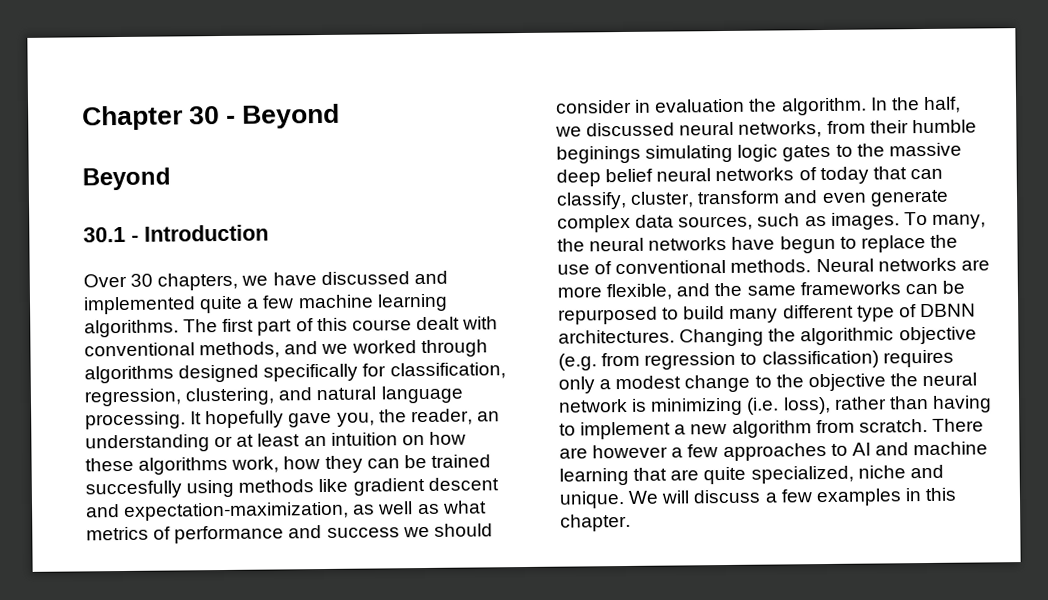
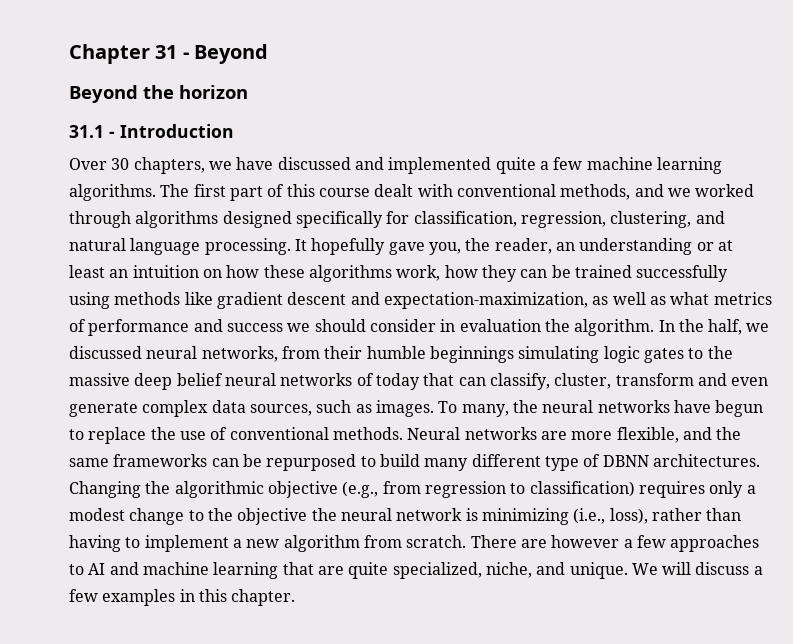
[189,106,221,125] 30 -> [155,45,178,59] 31
[83,226,126,243] // 30.1 -> [143,85,248,99] [69,125,104,138] the horizon // 31.1
[85,480,182,499] succesfully -> [636,265,729,282] successfully
[556,145,641,164] beginings -> [429,346,514,363] beginnings
[558,353,597,371] (e.g. -> [342,481,379,498] (e.g.,
[746,397,780,415] (i.e. -> [573,508,606,524] (i.e.,
[857,465,906,479] niche -> [485,562,532,578] niche,

